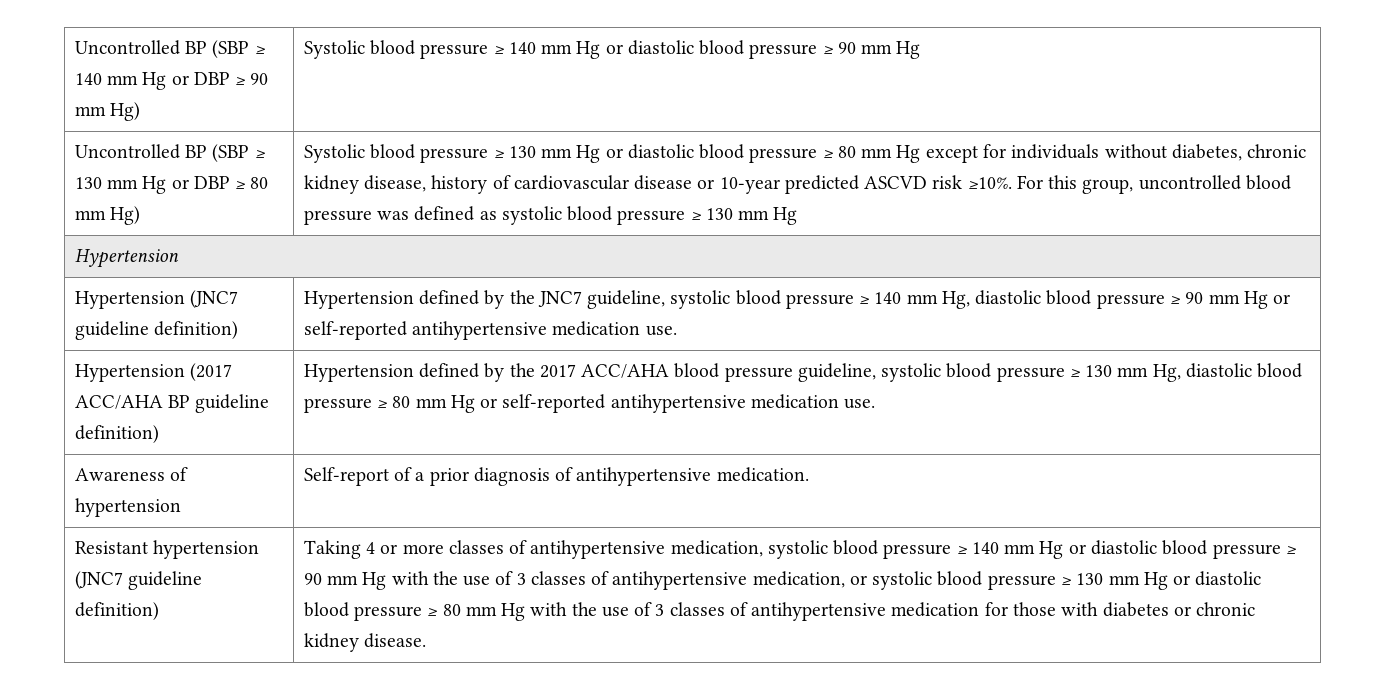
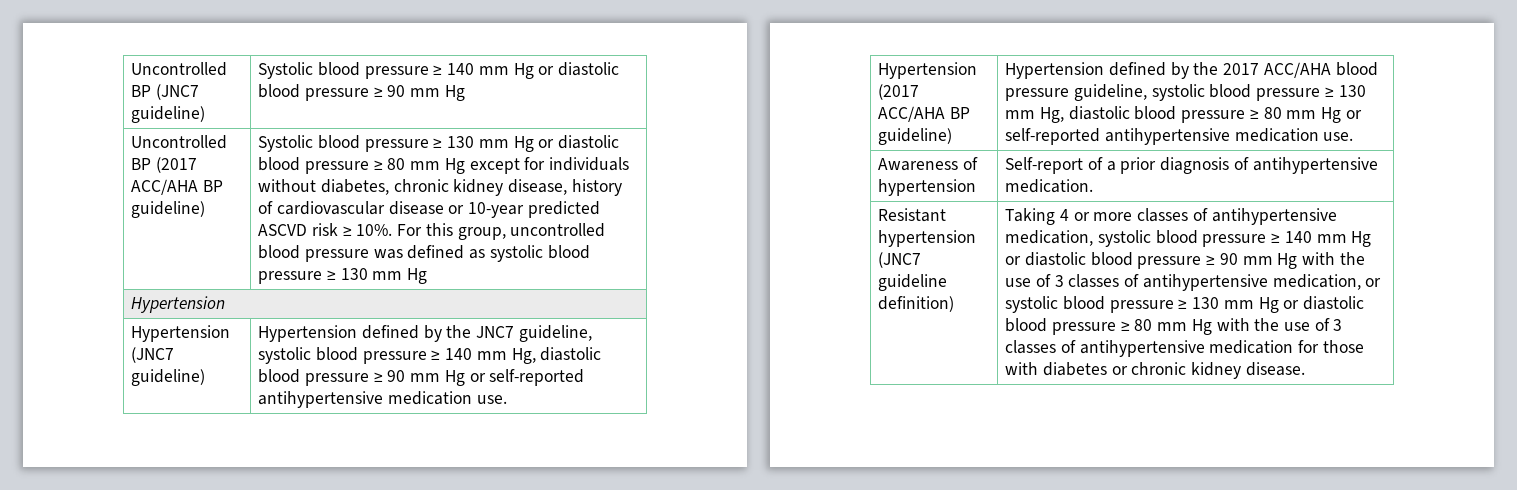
[74,40,266,58] [74,72,269,90] [74,102,141,121] Uncontrolled BP (SBP ≥ 140 mm Hg or DBP ≥ 90 mm Hg) -> [131,62,228,76] [131,84,199,100] [131,106,206,123] Uncontrolled BP (JNC7 guideline)
[212,144,266,162] [74,176,269,194] [74,206,141,225] (SBP ≥ 130 mm Hg or DBP ≥ 80 mm Hg) -> [155,157,197,173] [131,179,223,195] [131,201,206,218] (2017 ACC/AHA BP guideline)
[967,177,1012,189] ≥10%. -> [342,224,393,236] ≥ 10%.
[74,321,239,340] guideline definition) -> [131,369,206,386] guideline)
[195,394,270,413] [74,425,159,443] guideline definition) -> [878,128,953,145] guideline)

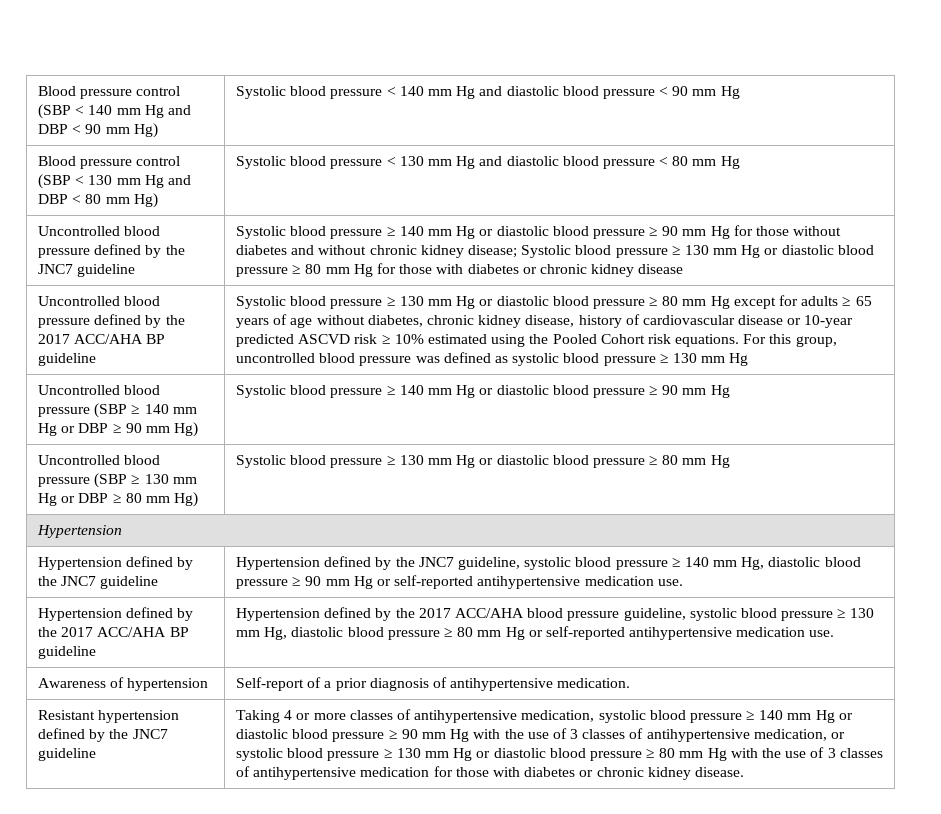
[131,62,228,76] [131,84,199,100] [131,106,206,123] Uncontrolled BP (JNC7 guideline) -> [38,86,181,99] [38,104,191,119] [38,123,158,138] [236,86,740,99] [38,156,181,169] [38,174,191,189] [38,193,158,208] [236,156,740,169] [38,226,161,236] [38,244,185,258] [38,264,136,277] [236,225,842,239] [236,245,874,258] [236,263,684,277] [38,296,161,306] [38,314,185,328] [38,334,166,344] [38,353,97,366] [236,295,872,309] [236,314,854,328] [236,334,837,347] [236,352,749,366] [38,385,161,395] [38,403,197,418] [38,422,199,437] Blood pressure control (SBP < 140 mm Hg and DBP < 90 mm Hg) | Systolic blood pressure < 140 mm Hg and diastolic blood pressure < 90 mm Hg // Blood pressure control (SBP < 130 mm Hg and DBP < 80 mm Hg) | Systolic blood pressure < 130 mm Hg and diastolic blood pressure < 80 mm Hg // Uncontrolled blood pressure defined by the JNC7 guideline | Systolic blood pressure ≥ 140 mm Hg or diastolic blood pressure ≥ 90 mm Hg for those without diabetes and without chronic kidney disease; Systolic blood pressure ≥ 130 mm Hg or diastolic blood pressure ≥ 80 mm Hg for those with diabetes or chronic kidney disease // Uncontrolled blood pressure defined by the 2017 ACC/AHA BP guideline | Systolic blood pressure ≥ 130 mm Hg or diastolic blood pressure ≥ 80 mm Hg except for adults ≥ 65 years of age without diabetes, chronic kidney disease, history of cardiovascular disease or 10-year predicted ASCVD risk ≥ 10% estimated using the Pooled Cohort risk equations. For this group, uncontrolled blood pressure was defined as systolic blood pressure ≥ 130 mm Hg // Uncontrolled blood pressure (SBP ≥ 140 mm Hg or DBP ≥ 90 mm Hg)
[131,157,197,173] [131,179,223,195] [131,201,206,218] BP (2017 ACC/AHA BP guideline) -> [124,455,161,465] [38,473,197,488] [38,492,199,507] blood pressure (SBP ≥ 130 mm Hg or DBP ≥ 80 mm Hg)
[469,157,629,174] [258,179,622,196] [258,201,600,218] [258,223,606,240] [258,245,590,262] [258,268,428,284] [131,296,226,313] [131,325,231,342] [131,347,175,363] [131,369,206,386] except for individuals without diabetes, chronic kidney disease, history of cardiovascular disease or 10-year predicted ASCVD risk ≥ 10%. For this group, uncontrolled blood pressure was defined as systolic blood pressure ≥ 130 mm Hg // Hypertension // Hypertension (JNC7 guideline) -> [37,525,123,538] [38,556,194,570] [38,576,159,589] // Hypertension // Hypertension defined by the JNC7 guideline
[878,84,920,100] [878,106,970,122] [878,128,953,145] (2017 ACC/AHA BP guideline) -> [126,607,194,621] [38,627,189,637] [38,646,97,659] defined by the 2017 ACC/AHA BP guideline
[878,252,922,268] [878,274,948,291] [878,296,955,312] (JNC7 guideline definition) -> [38,728,168,742] [38,748,97,761] defined by the JNC7 guideline

